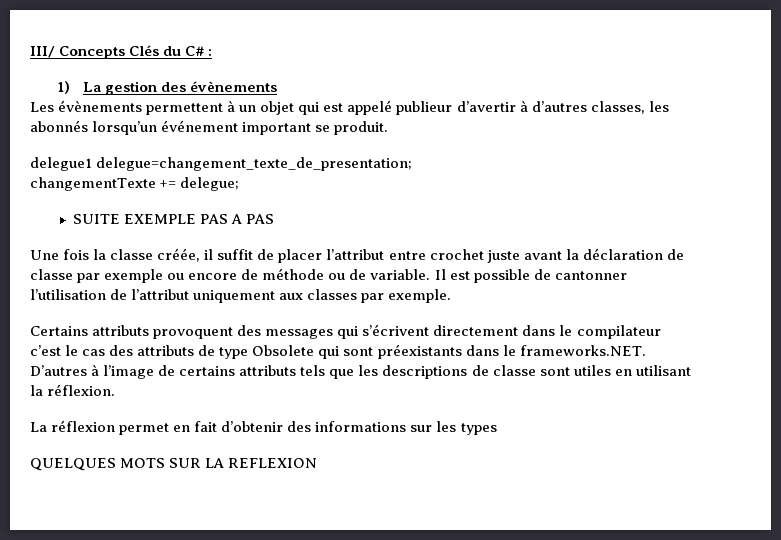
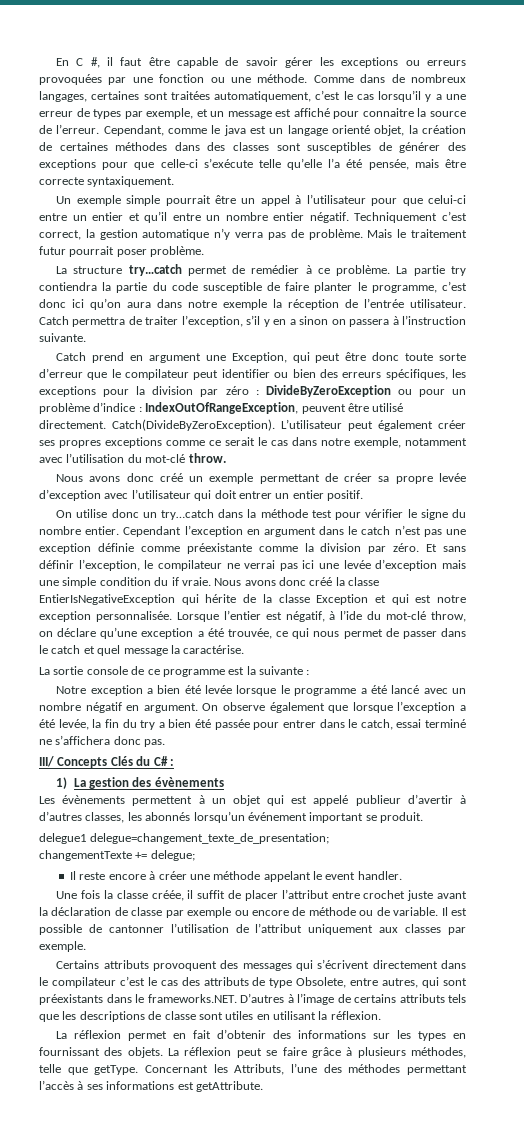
(30, 52) none -> [56,57,467,68] [39,74,466,85] [39,90,466,102] [39,108,467,119] [39,124,466,136] [39,142,467,153] [39,158,467,170] [39,176,175,187] [56,194,467,206] [39,211,467,223] [39,228,467,240] [39,246,205,257] [56,264,467,276] [39,281,468,293] [39,298,466,310] [39,315,466,327] [39,333,86,342] [56,352,467,363] [39,368,467,380] [39,385,466,397] [39,402,404,414] [39,419,466,431] [39,437,467,448] [39,453,226,463] [56,473,467,484] [39,489,363,501] [56,509,466,520] [39,525,467,537] [39,543,466,554] [39,559,466,571] [39,577,380,588] [39,594,466,605] [39,610,466,622] [39,627,466,639] [39,645,245,656] [39,666,310,677] [56,685,466,696] [39,701,467,713] [39,719,466,730] [39,735,166,747] En C #, il faut être capable de savoir gérer les exceptions ou erreurs provoquées par une fonction ou une méthode. Comme dans de nombreux langages, certaines sont traitées automatiquement, c’est le cas lorsqu’il y a une erreur de types par exemple, et un message est affiché pour connaitre la source de l’erreur. Cependant, comme le java est un langage orienté objet, la création de certaines méthodes dans des classes sont susceptibles de générer des exceptions pour que celle-ci s’exécute telle qu’elle l’a été pensée, mais être correcte syntaxiquement. // Un exemple simple pourrait être un appel à l’utilisateur pour que celui-ci entre un entier et qu’il entre un nombre entier négatif. Techniquement c’est correct, la gestion automatique n’y verra pas de problème. Mais le traitement futur pourrait poser problème. // La structure try…catch permet de remédier à ce problème. La partie try contiendra la partie du code susceptible de faire planter le programme, c’est donc ici qu’on aura dans notre exemple la réception de l’entrée utilisateur. Catch permettra de traiter l’exception, s’il y en a sinon on passera à l’instruction suivante. // Catch prend en argument une Exception, qui peut être donc toute sorte d’erreur que le compilateur peut identifier ou bien des erreurs spécifiques, les exceptions pour la division par zéro : DivideByZeroException ou pour un problème d’indice : IndexOutOfRangeException, peuvent être utilisé directement. Catch(DivideByZeroException). L’utilisateur peut également créer ses propres exceptions comme ce serait le cas dans notre exemple, notamment avec l’utilisation du mot-clé throw. // Nous avons donc créé un exemple permettant de créer sa propre levée d’exception avec l’utilisateur qui doit entrer un entier positif. // On utilise donc un try…catch dans la méthode test pour vérifier le signe du nombre entier. Cependant l’exception en argument dans le catch n’est pas une exception définie comme préexistante comme la division par zéro. Et sans définir l’exception, le compilateur ne verrai pas ici une levée d’exception mais une simple condition du if vraie. Nous avons donc créé la classe EntierIsNegativeException qui hérite de la classe Exception et qui est notre exception personnalisée. Lorsque l’entier est négatif, à l’ide du mot-clé throw, on déclare qu’une exception a été trouvée, ce qui nous permet de passer dans le catch et quel message la caractérise. // La sortie console de ce programme est la suivante : // Notre exception a bien été levée lorsque le programme a été lancé avec un nombre négatif en argument. On observe également que lorsque l’exception a été levée, la fin du try a bien été passée pour entrer dans le catch, essai terminé ne s’affichera donc pas. //
[73,214,275,224] SUITE EXEMPLE PAS A PAS -> [70,871,402,882] Il reste encore à créer une méthode appelant le event handler.
[252,345,315,356] Obsolete -> [296,977,419,988] Obsolete, entre autres,
[30,458,318,471] // QUELQUES MOTS SUR LA REFLEXION -> [453,1033,466,1039] [39,1047,467,1058] [39,1063,468,1075] [39,1080,263,1092] en fournissant des objets. La réflexion peut se faire grâce à plusieurs méthodes, telle que getType. Concernant les Attributs, l’une des méthodes permettant l’accès à ses informations est getAttribute.

